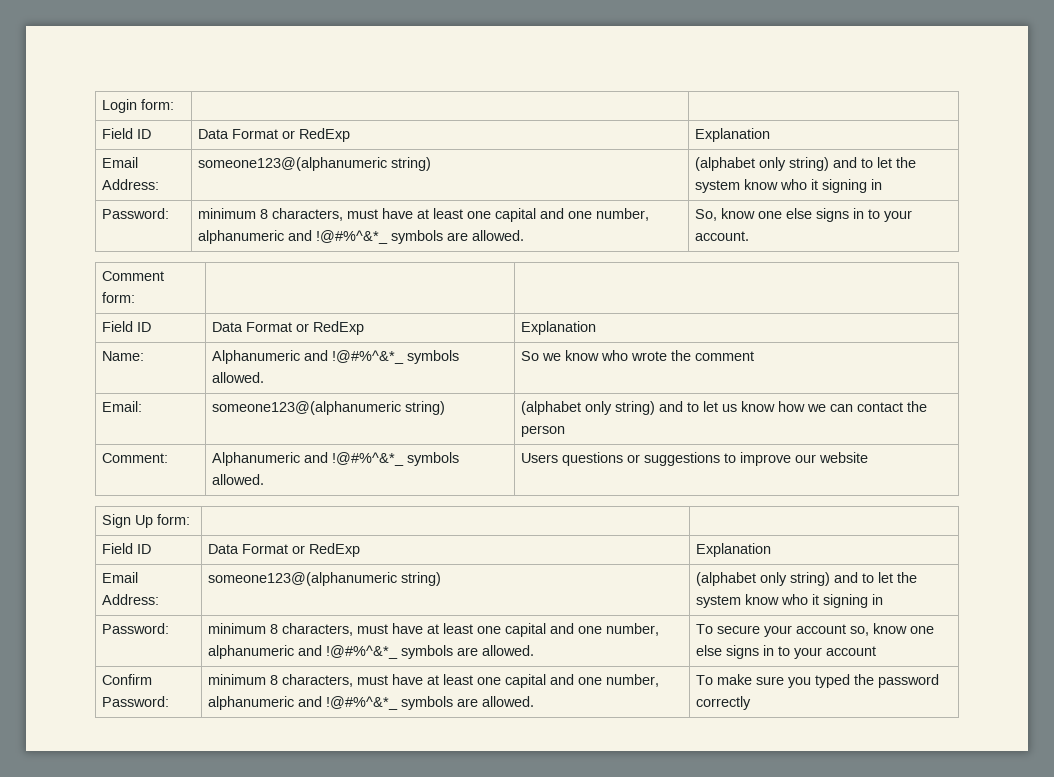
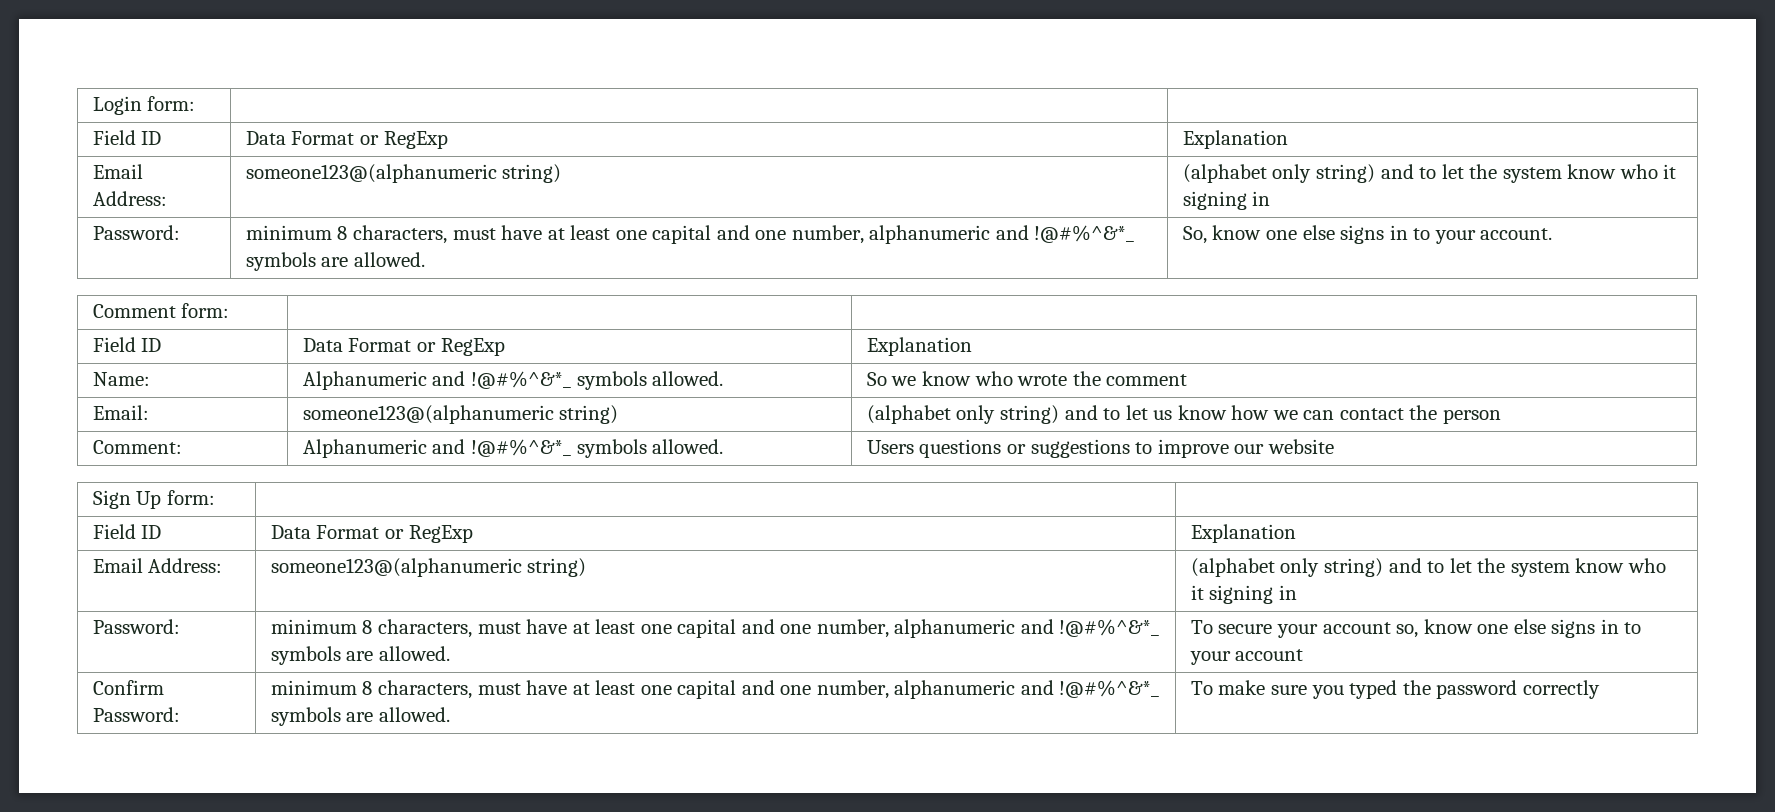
[298,128,350,142] RedExp -> [383,131,448,149] RegExp
[312,321,364,335] RedExp -> [440,338,505,356] RegExp
[308,543,360,557] RedExp -> [408,525,473,543] RegExp

